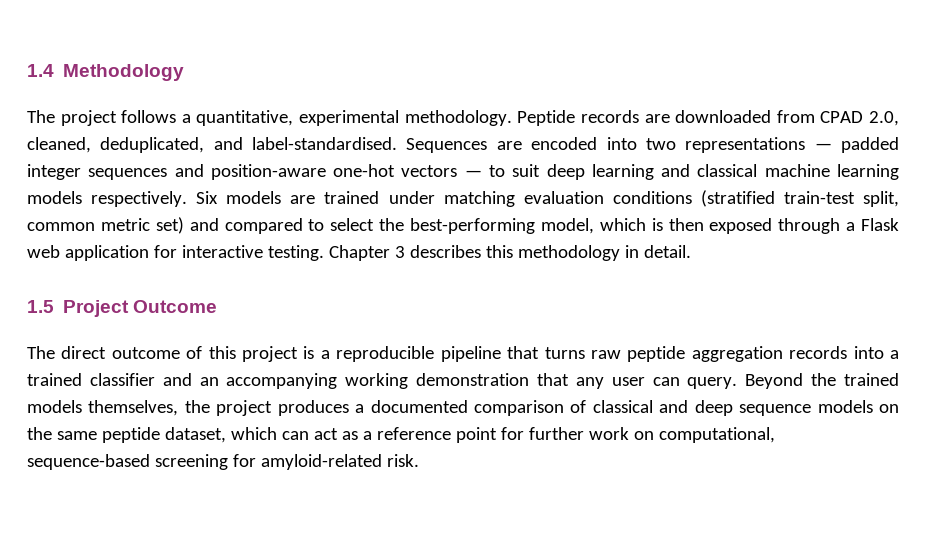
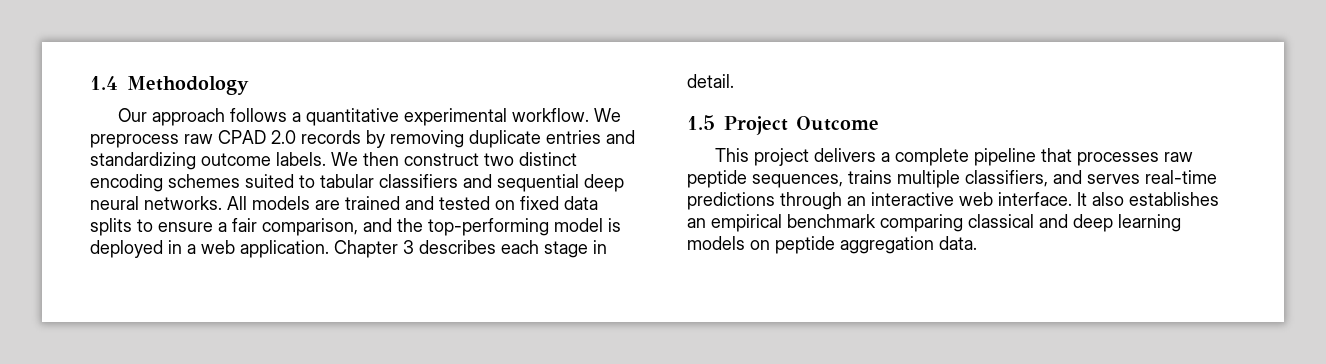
[27,110,900,126] [27,137,900,153] [27,164,900,180] [27,190,899,207] [27,217,899,234] [27,245,324,261] The project follows a quantitative, experimental methodology. Peptide records are downloaded from CPAD 2.0, cleaned, deduplicated, and label-standardised. Sequences are encoded into two representations — padded integer sequences and position-aware one-hot vectors — to suit deep learning and classical machine learning models respectively. Six models are trained under matching evaluation conditions (stratified train-test split, common metric set) and compared to select the best-performing model, which is then exposed through a Flask web application for interactive testing. -> [117,108,621,126] [90,130,635,148] [90,152,577,170] [90,174,624,192] [90,196,598,210] [90,218,621,236] [90,240,329,258] Our approach follows a quantitative experimental workflow. We preprocess raw CPAD 2.0 records by removing duplicate entries and standardizing outcome labels. We then construct two distinct encoding schemes suited to tabular classifiers and sequential deep neural networks. All models are trained and tested on fixed data splits to ensure a fair comparison, and the top-performing model is deployed in a web application.
[485,245,620,261] this methodology -> [501,240,588,258] each stage
[27,346,435,362] The direct outcome of this project is a reproducible -> [714,148,969,166] This project delivers a complete
[544,347,585,359] turns -> [1076,152,1159,166] processes
[691,346,899,362] [27,373,900,389] [27,400,587,416] aggregation records into a trained classifier and an accompanying working demonstration that any user can query. Beyond the trained models themselves, the project produces a documented comparison of -> [752,170,1217,188] [687,192,1219,210] [687,214,963,232] sequences, trains multiple classifiers, and serves real-time predictions through an interactive web interface. It also establishes an empirical benchmark comparing
[739,404,812,416] sequence -> [1118,214,1181,232] learning
[27,427,775,443] [27,454,419,470] the same peptide dataset, which can act as a reference point for further work on computational, sequence-based screening for amyloid-related risk. -> [775,236,977,254] peptide aggregation data.

